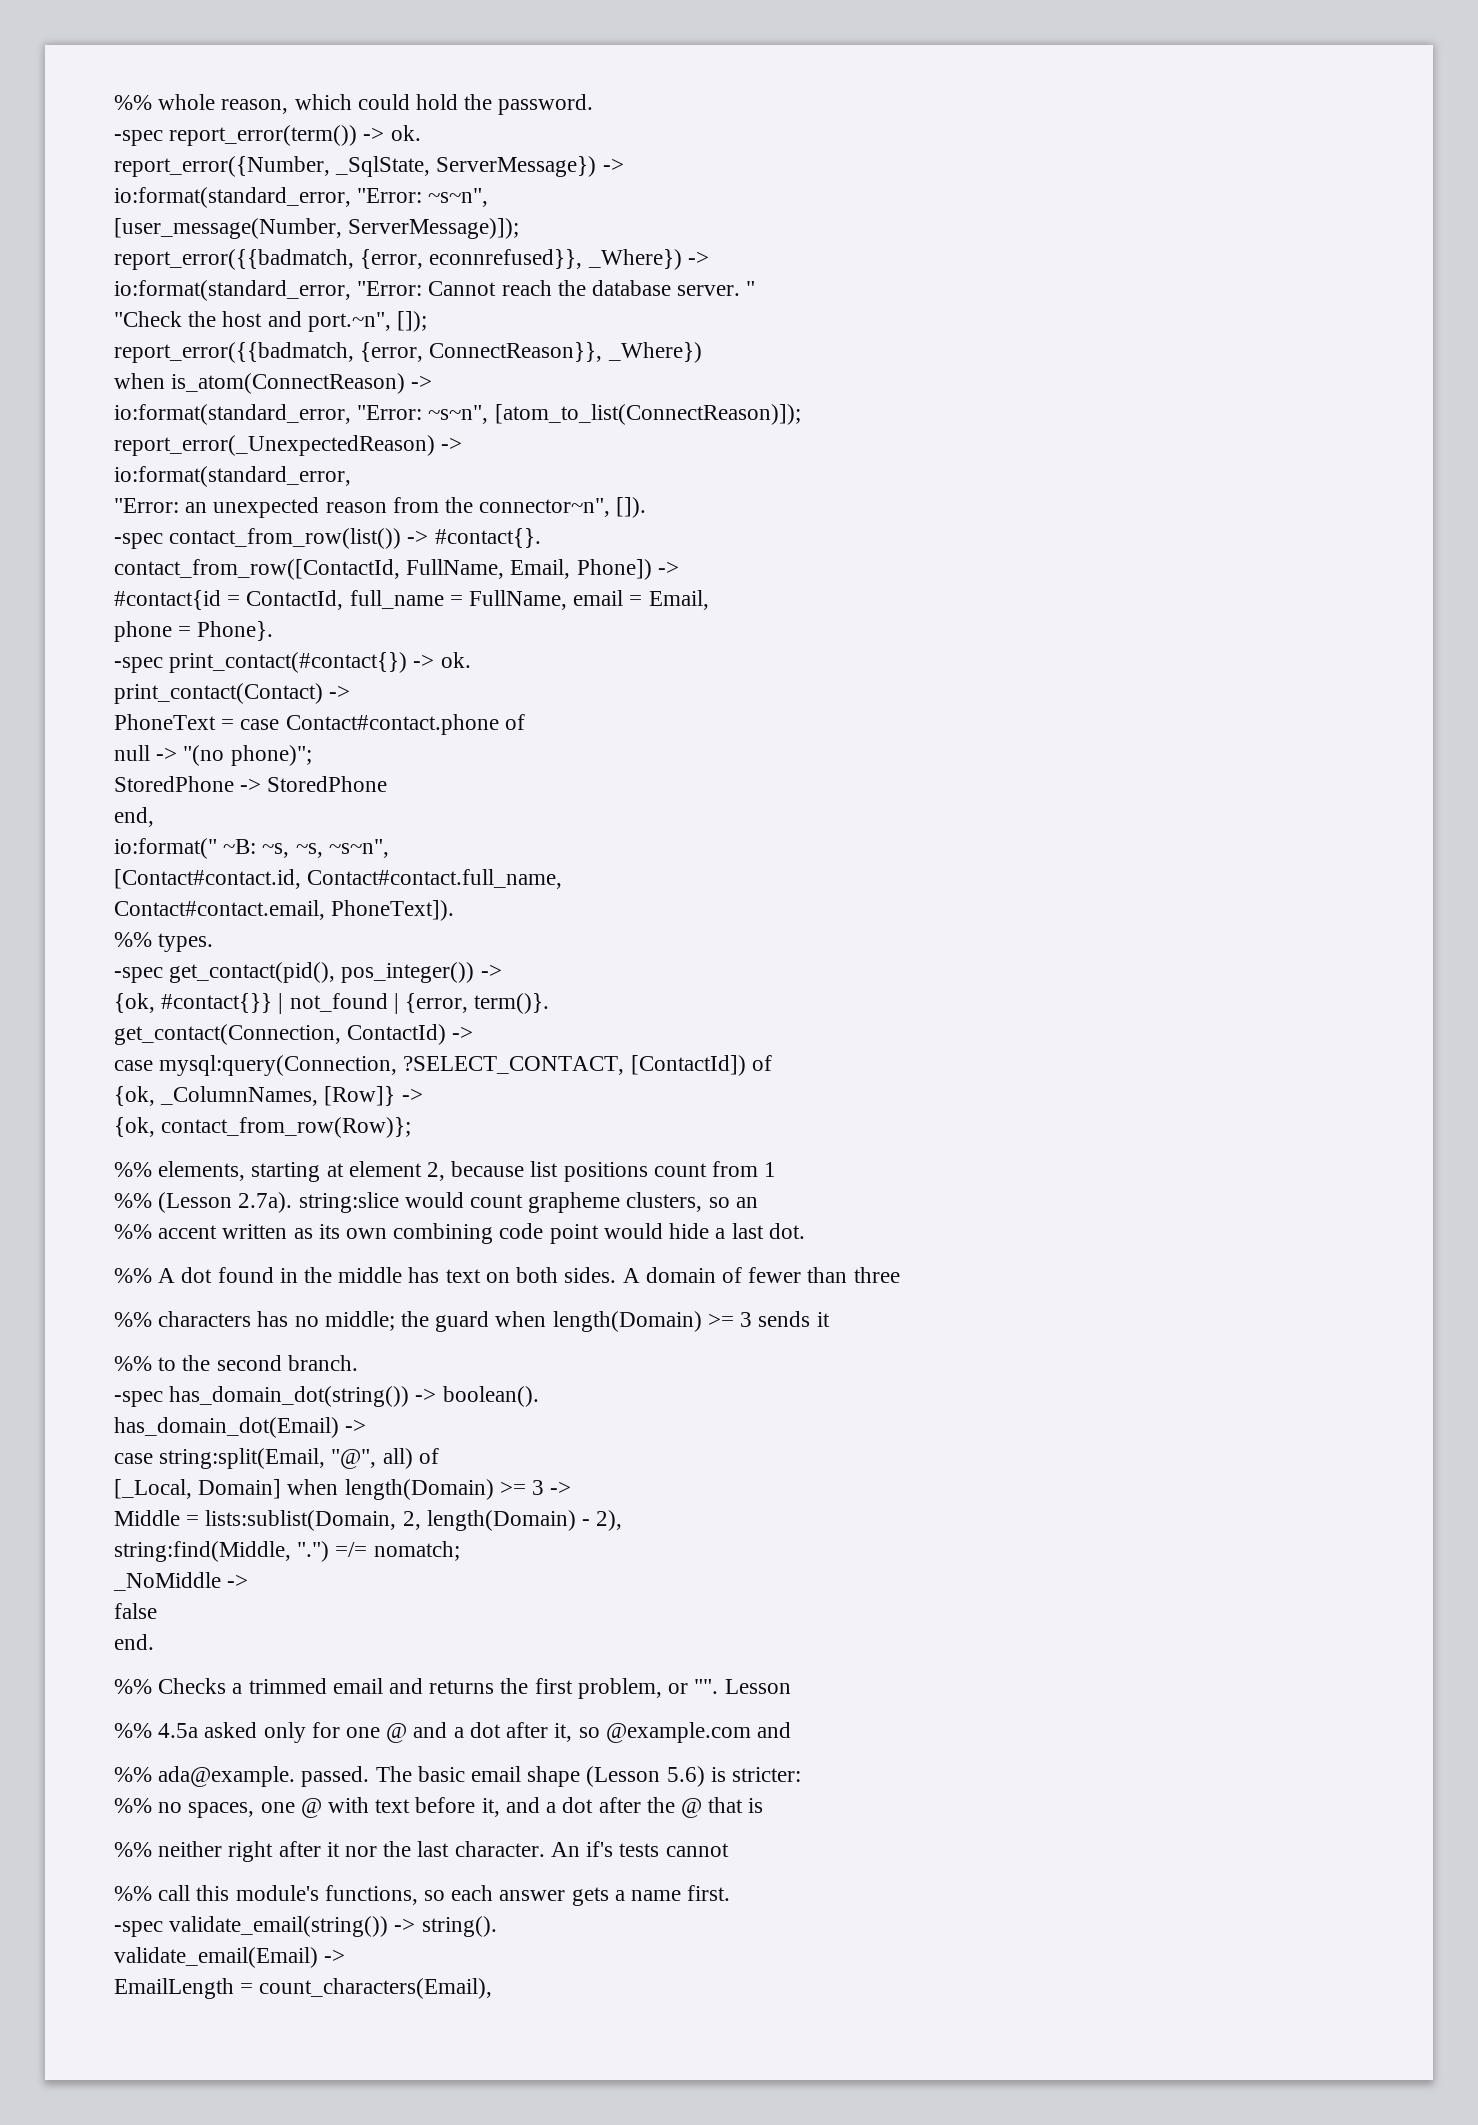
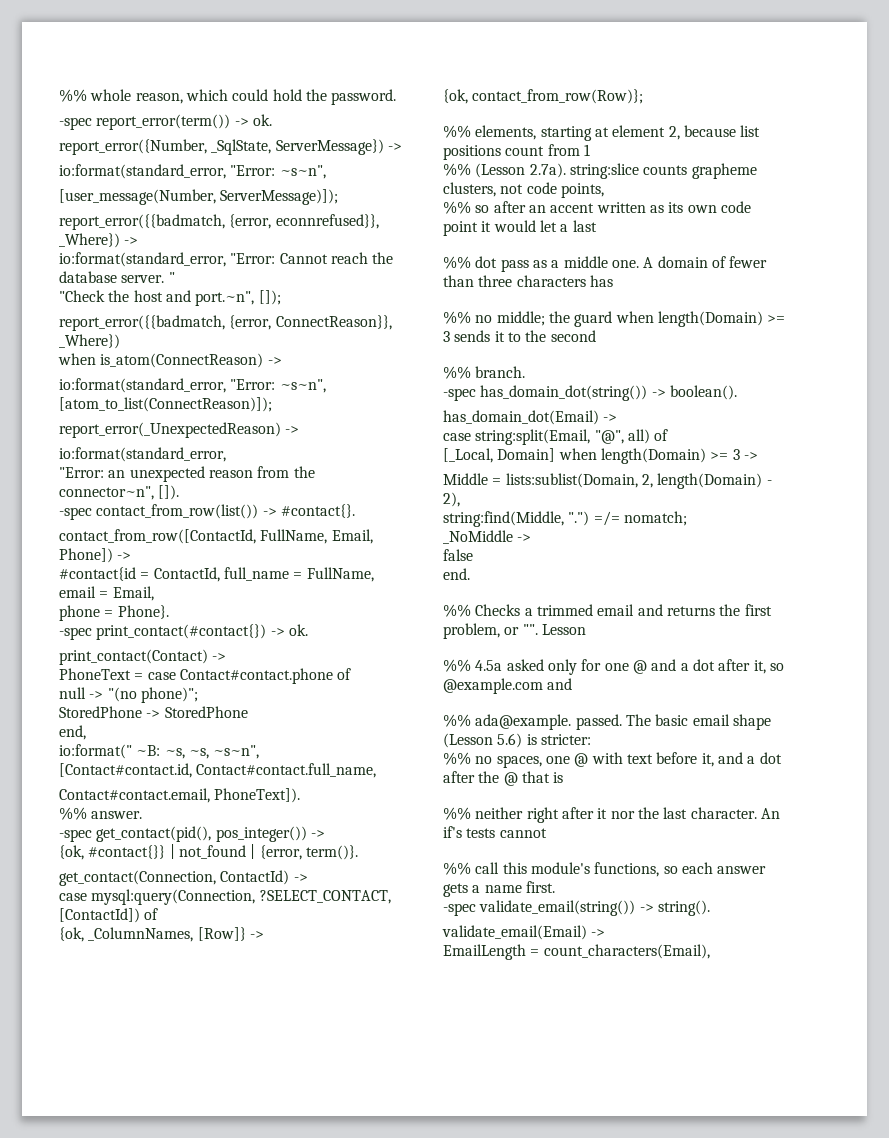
[158,933,214,952] types. -> [91,811,143,819] answer.
[404,1192,758,1213] [114,1224,152,1239] would count grapheme clusters, so an // %% -> [643,163,757,179] [443,182,604,198] [443,201,546,214] counts grapheme clusters, not code points, // %% so after an
[393,1223,494,1244] combining -> (717, 209) none
[603,1223,710,1239] would hide -> [481,220,557,232] it would let
[768,1223,805,1239] [114,1267,617,1283] dot. // %% A dot found in the middle has text on both sides. -> [443,256,639,272] // %% dot pass as a middle one.
[114,1311,289,1327] // %% characters has -> [516,275,613,287] [443,311,471,324] characters has // %%
[114,1356,152,1371] // %% -> (505, 336) none
(282, 1363) none -> [443,366,471,379] // %%

